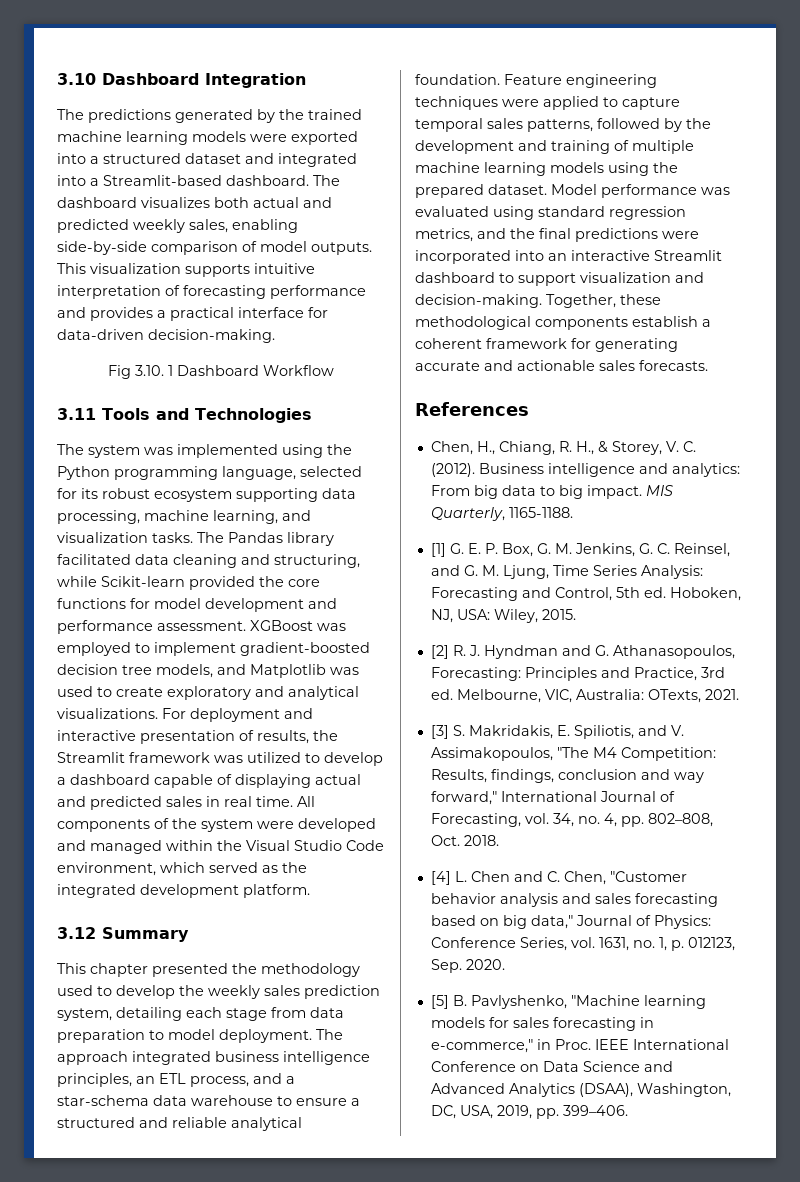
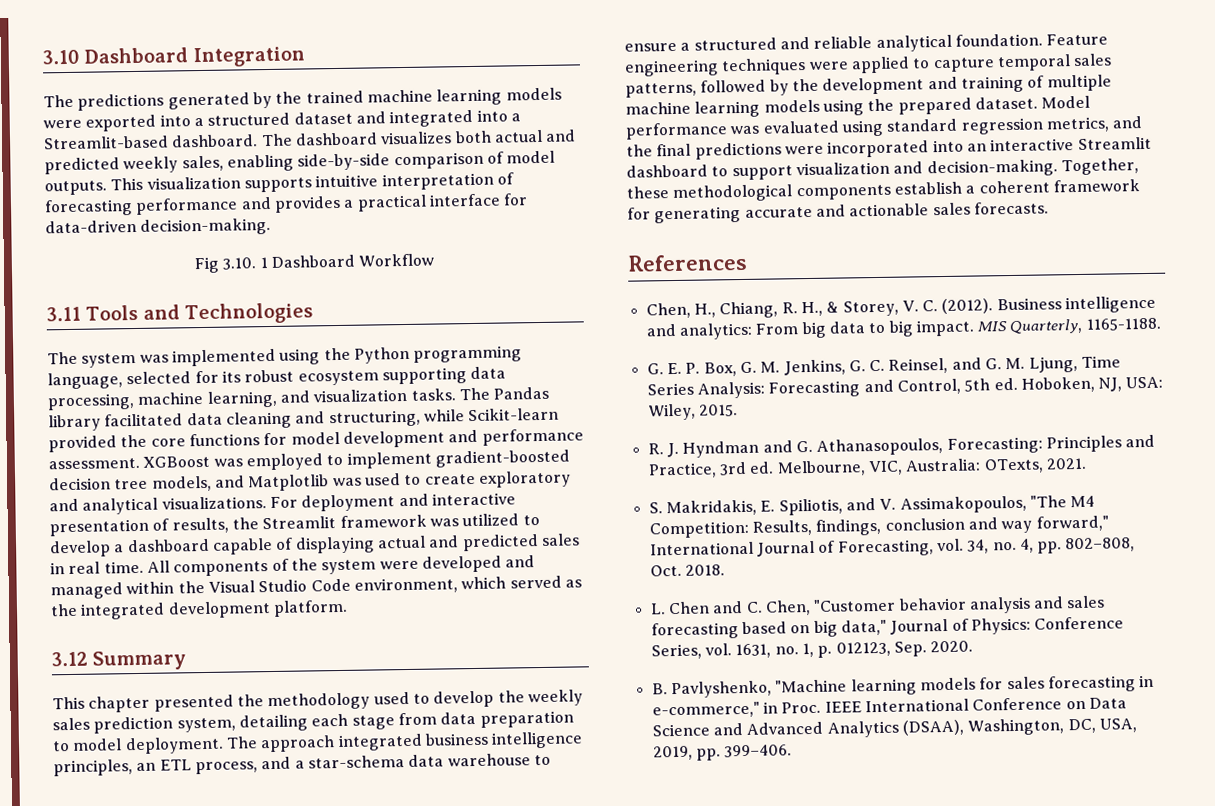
[430,543,446,557] [1] -> (1161, 324) none
[430,645,449,659] [2] -> (738, 410) none
[430,725,449,739] [3] -> (1087, 463) none
[430,871,451,885] [4] -> (725, 570) none
[430,995,449,1009] [5] -> (974, 646) none

